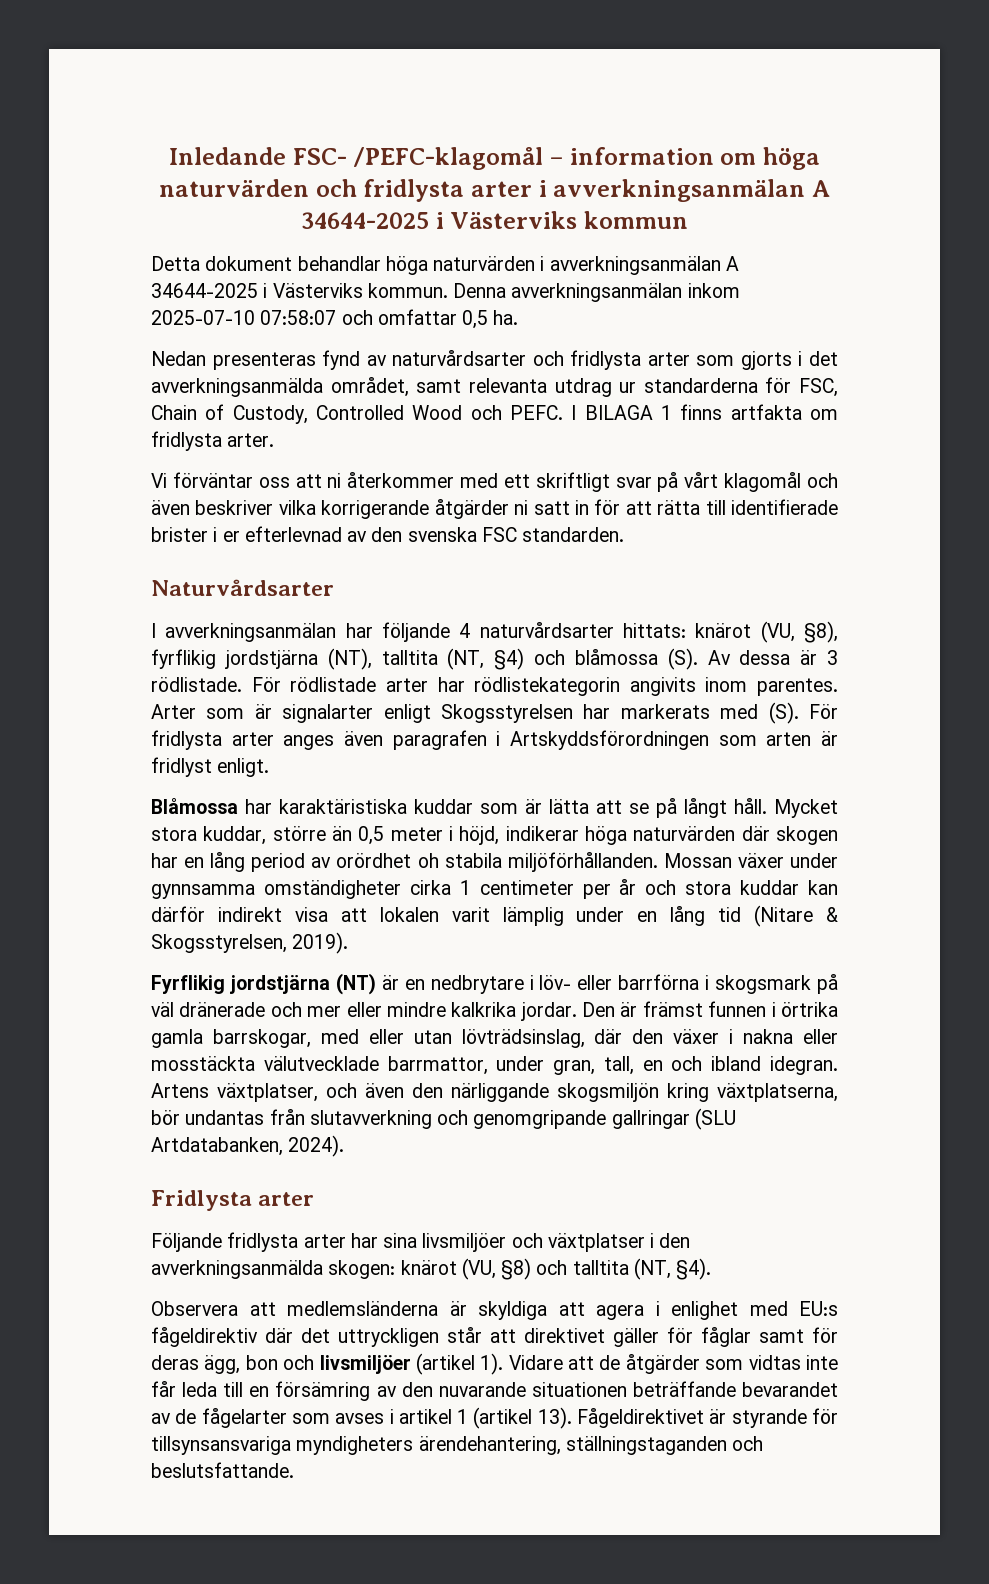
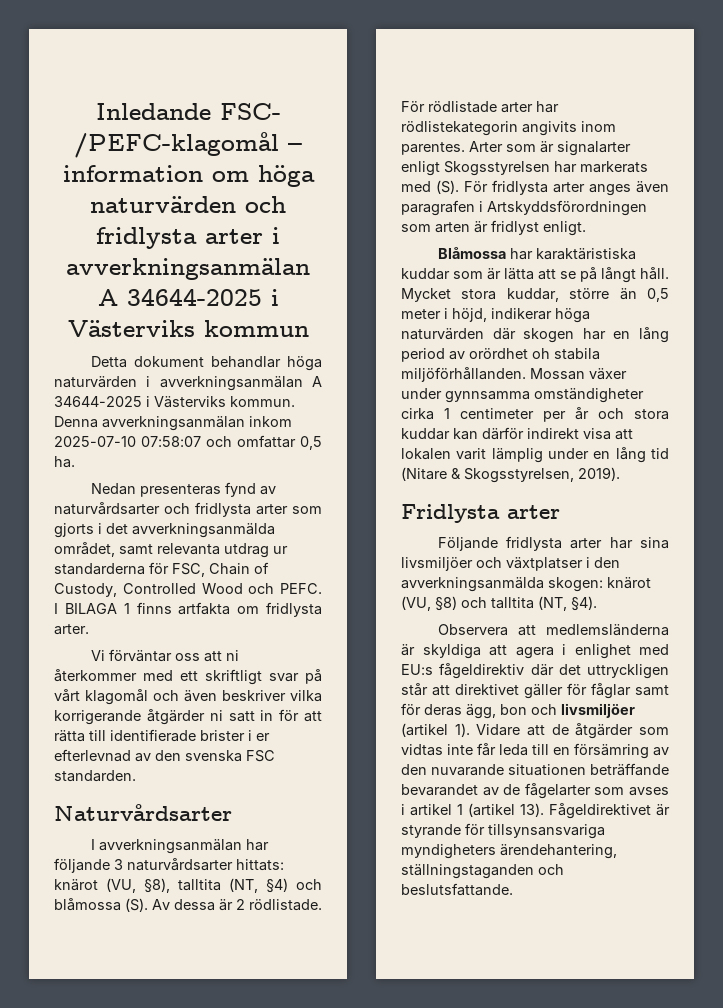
[459,623,471,638] 4 -> [114,859,123,870] 3
[151,648,372,670] fyrflikig jordstjärna (NT), -> (170, 885) none
[827,650,838,665] 3 -> [236,899,245,910] 2
[151,973,838,995] [151,1001,838,1021] [151,1029,838,1048] [151,1056,839,1075] [151,1083,838,1102] [151,1108,736,1130] [151,1135,345,1157] // Fyrflikig jordstjärna (NT) är en nedbrytare i löv- eller barrförna i skogsmark på väl dränerade och mer eller mindre kalkrika jordar. Den är främst funnen i örtrika gamla barrskogar, med eller utan lövträdsinslag, där den växer i nakna eller mosstäckta välutvecklade barrmattor, under gran, tall, en och ibland idegran. Artens växtplatser, och även den närliggande skogsmiljön kring växtplatserna, bör undantas från slutavverkning och genomgripande gallringar (SLU Artdatabanken, 2024). -> (620, 474) none

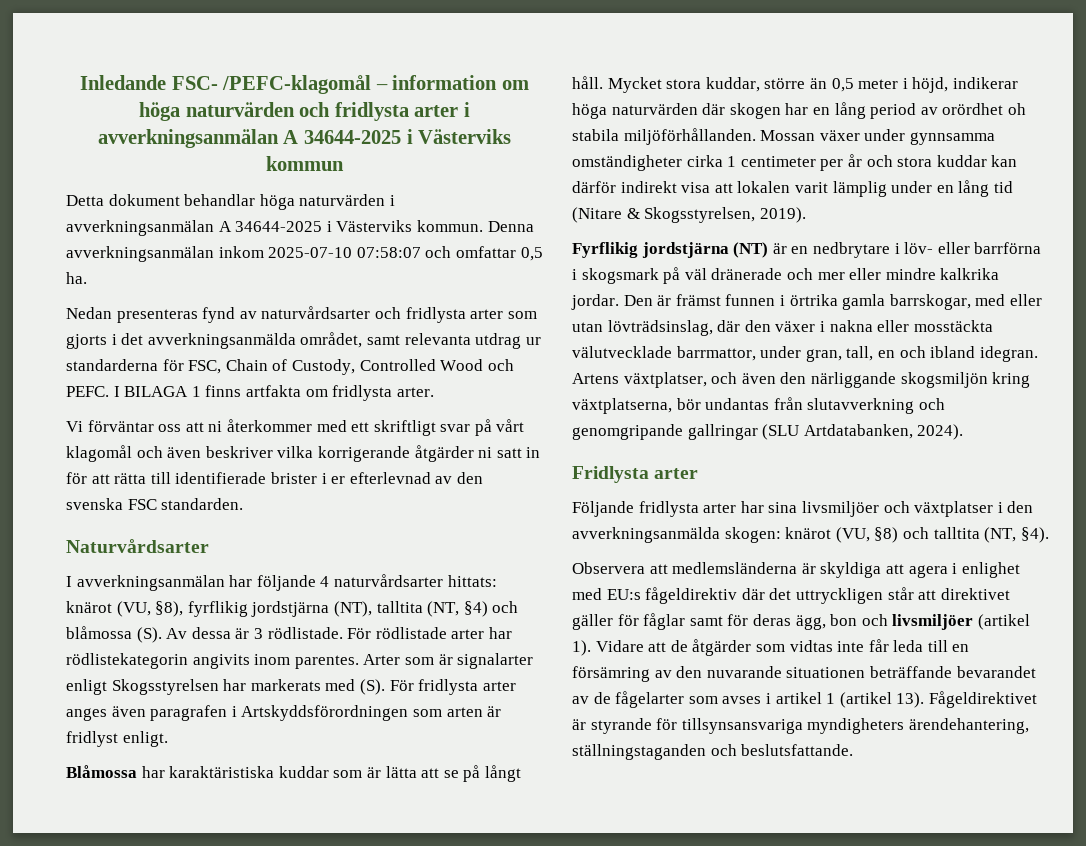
[114,859,123,870] 3 -> [320,576,330,587] 4
(170, 885) none -> [187,601,372,617] fyrflikig jordstjärna (NT),
[236,899,245,910] 2 -> [253,628,263,639] 3
(620, 474) none -> [572,242,1042,258] [572,267,1000,284] [571,294,1042,310] [572,320,993,336] [572,346,1038,362] [572,372,1031,388] [572,397,945,414] [572,424,964,440] // Fyrflikig jordstjärna (NT) är en nedbrytare i löv- eller barrförna i skogsmark på väl dränerade och mer eller mindre kalkrika jordar. Den är främst funnen i örtrika gamla barrskogar, med eller utan lövträdsinslag, där den växer i nakna eller mosstäckta välutvecklade barrmattor, under gran, tall, en och ibland idegran. Artens växtplatser, och även den närliggande skogsmiljön kring växtplatserna, bör undantas från slutavverkning och genomgripande gallringar (SLU Artdatabanken, 2024).

